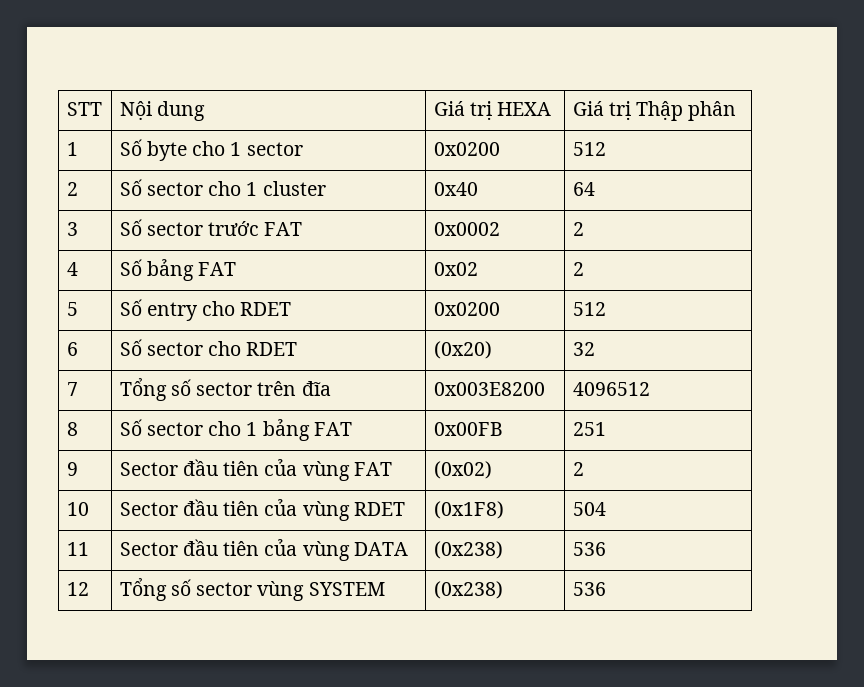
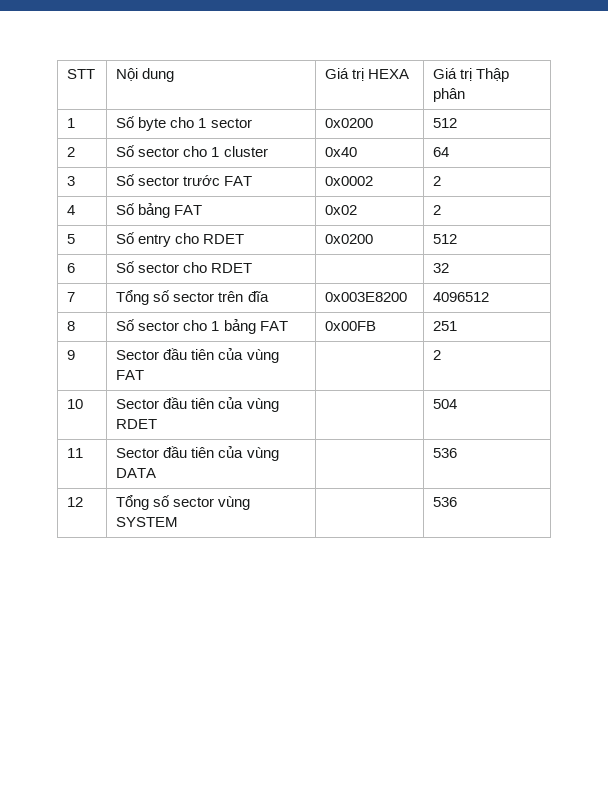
[433,341,492,359] (0x20) -> (253, 268) none
[433,461,492,479] (0x02) -> (145, 375) none
[433,501,504,519] (0x1F8) -> (158, 424) none
[433,541,503,559] (0x238) -> (157, 473) none
[433,581,503,599] (0x238) -> (179, 522) none

